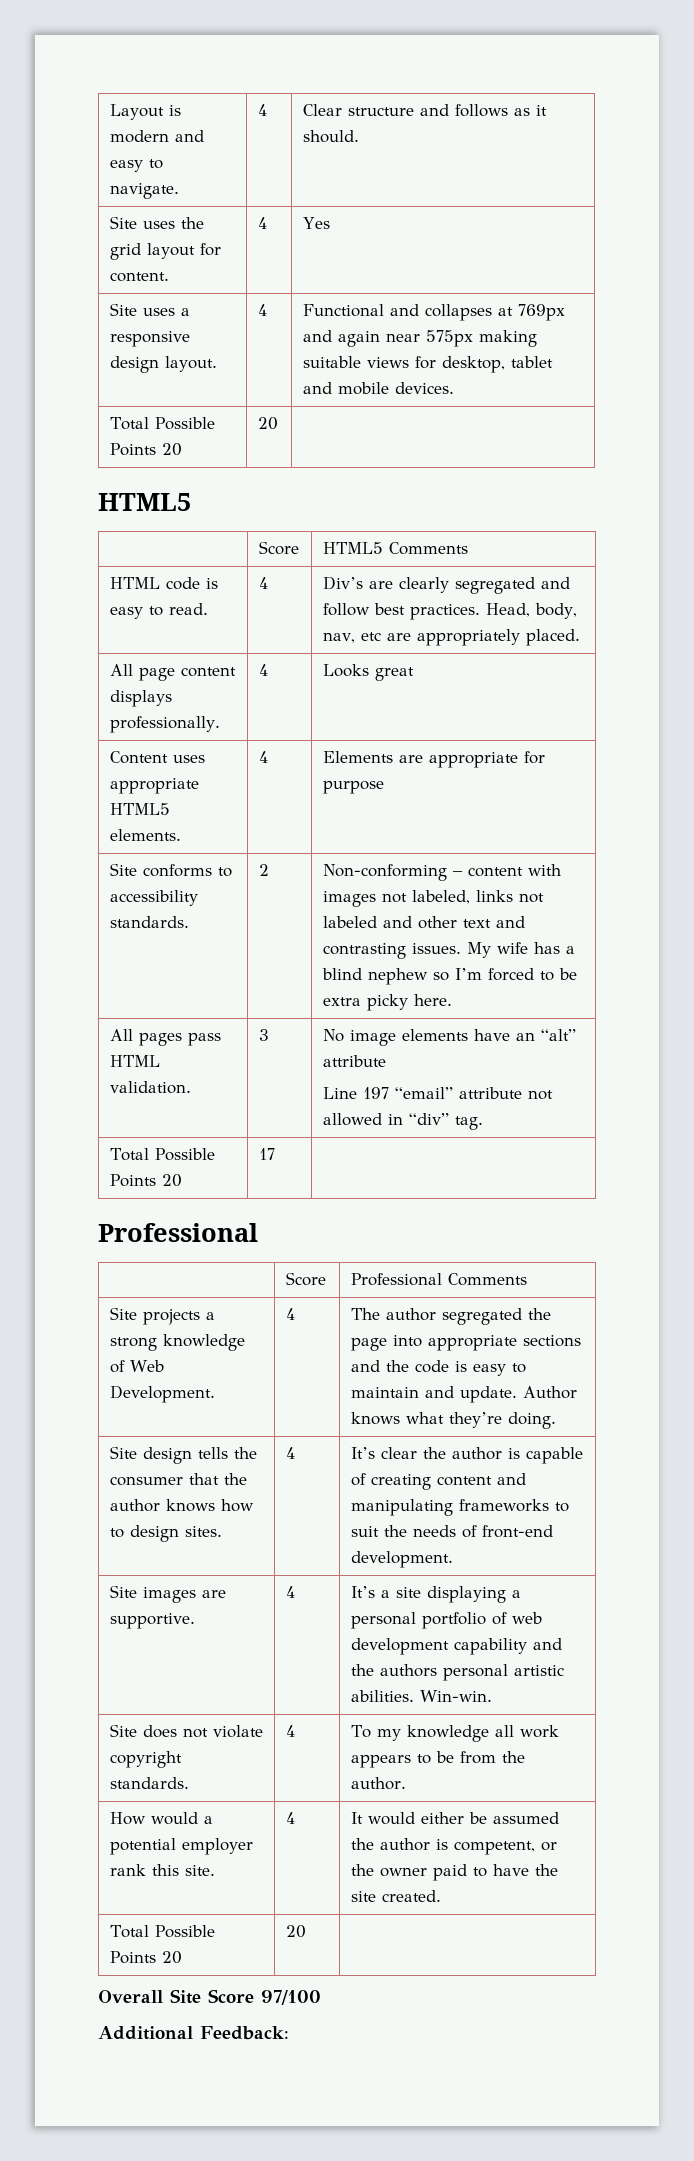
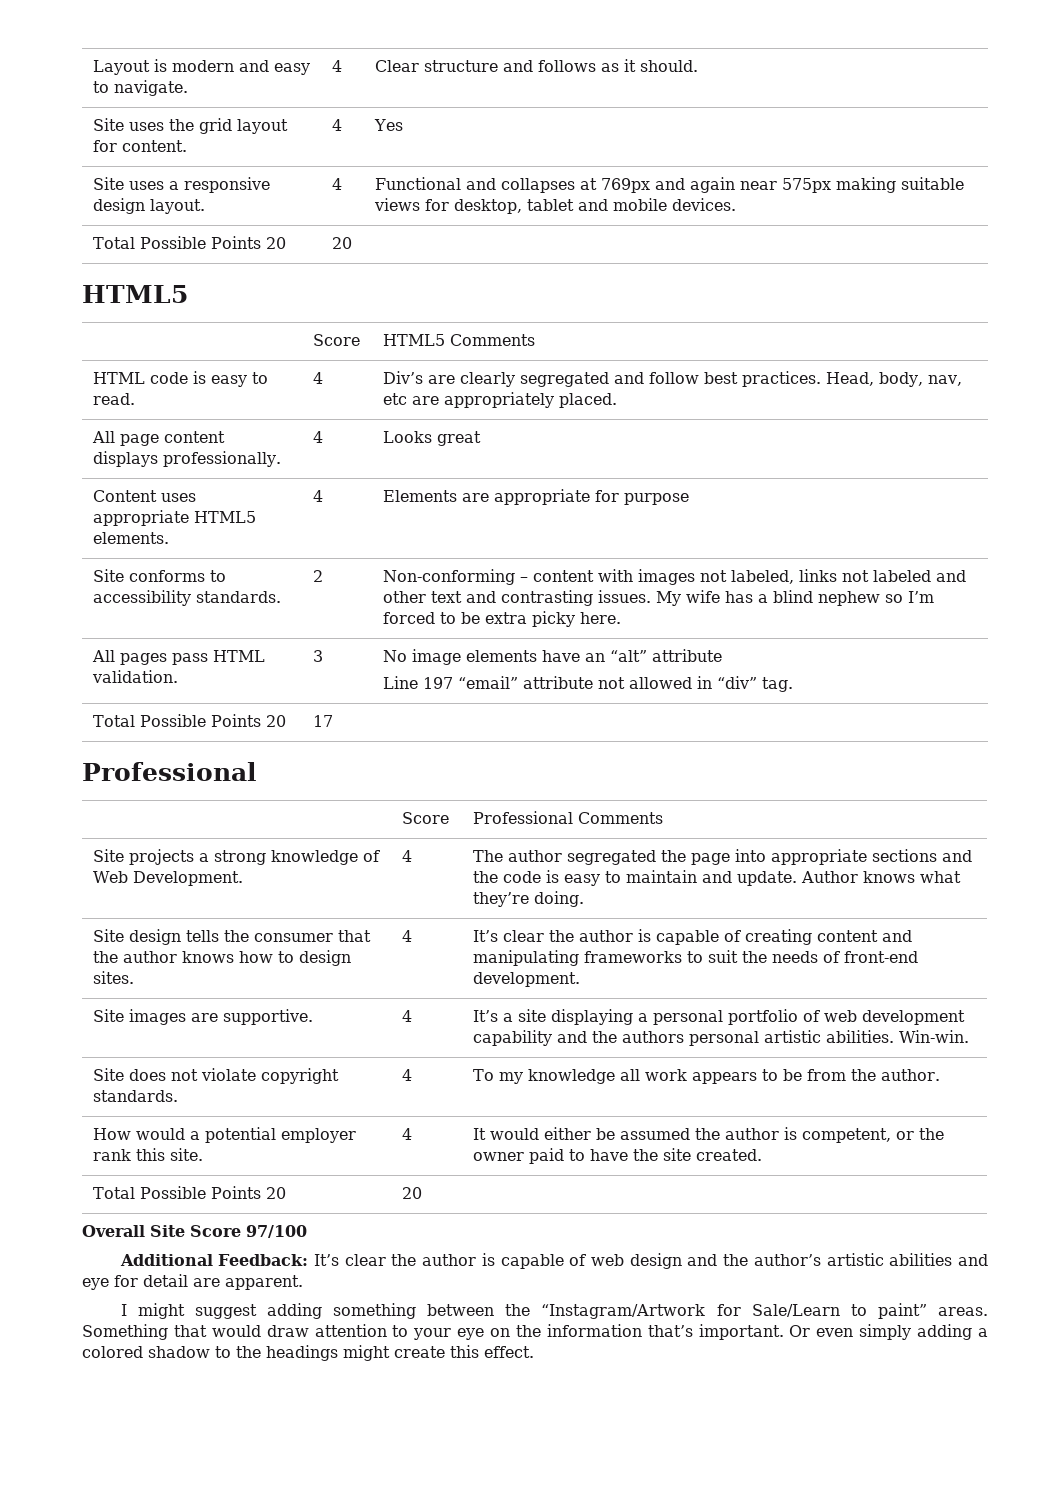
(289, 2033) none -> [313,1253,988,1269] [82,1274,303,1290] [120,1303,988,1319] [82,1324,988,1340] [82,1345,534,1361] It’s clear the author is capable of web design and the author’s artistic abilities and eye for detail are apparent. // I might suggest adding something between the “Instagram/Artwork for Sale/Learn to paint” areas. Something that would draw attention to your eye on the information that’s important. Or even simply adding a colored shadow to the headings might create this effect.

